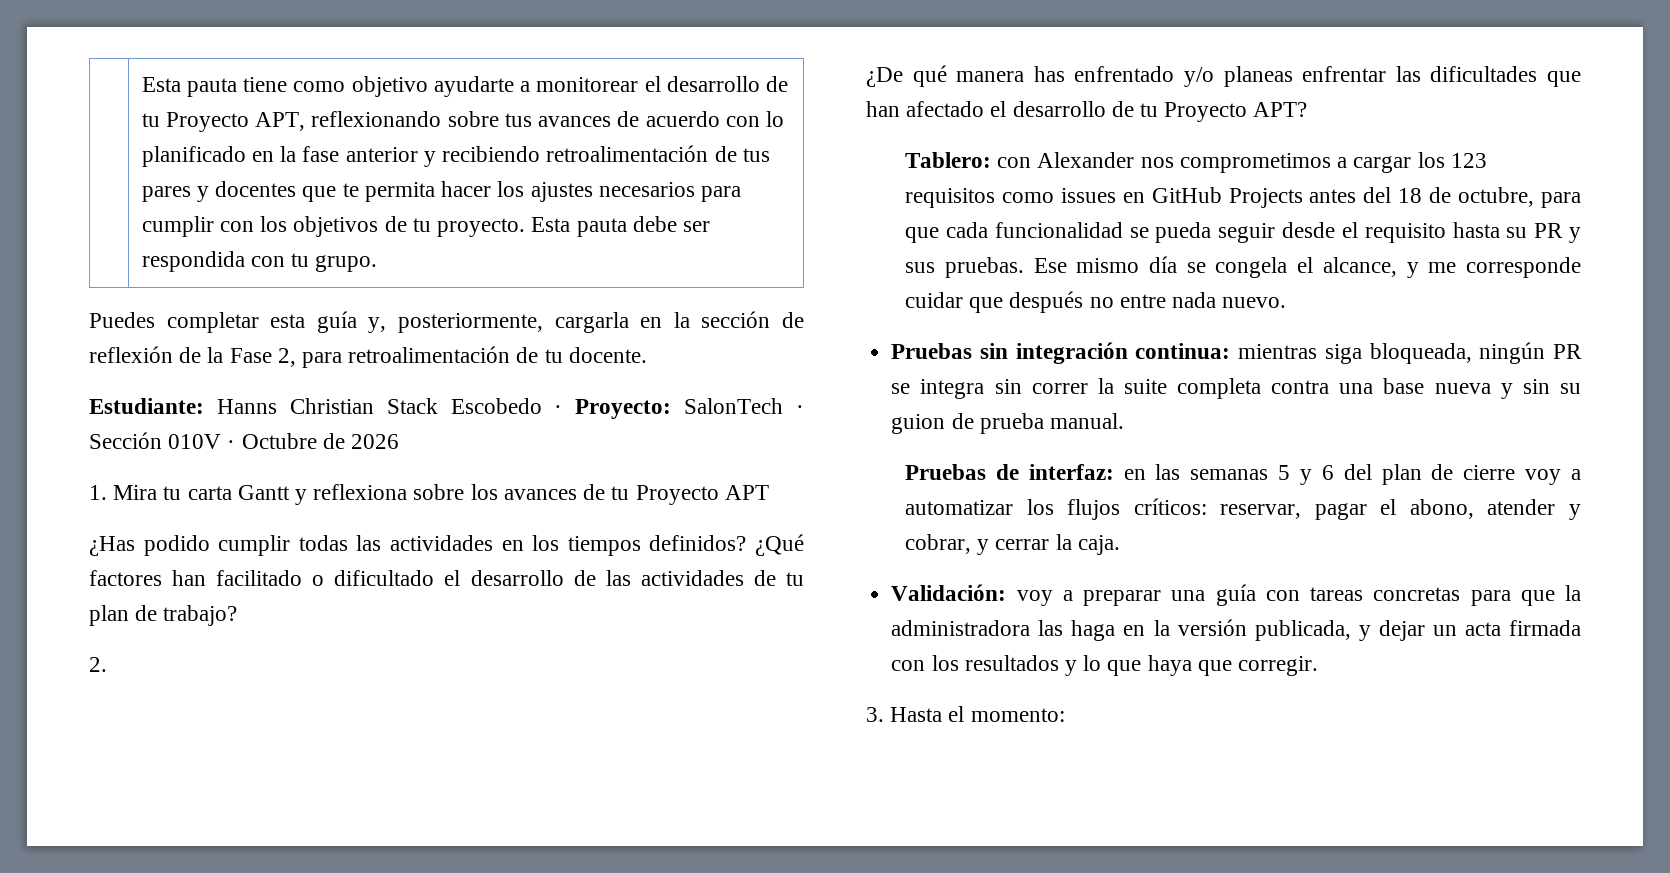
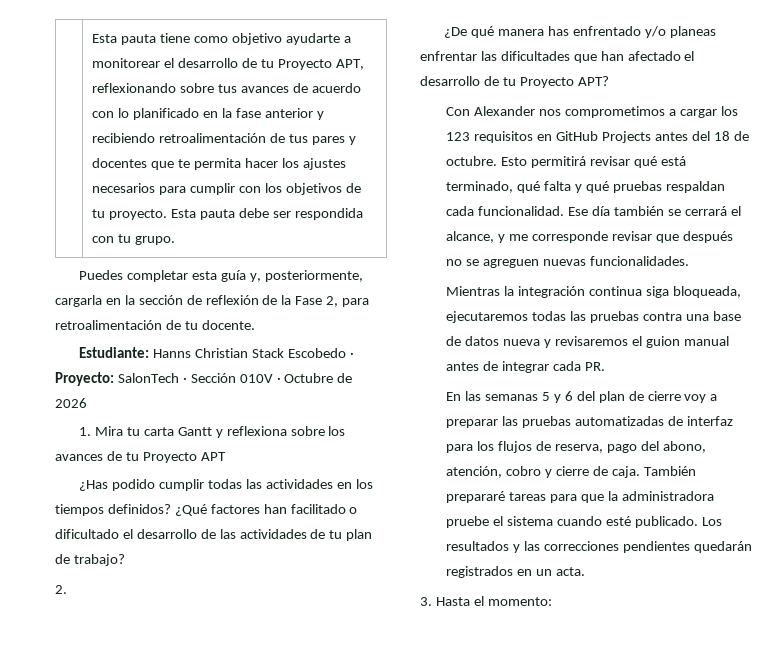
[905,152,1032,168] Tablero: con -> [446,107,471,116] Con
[1001,188,1116,203] como issues -> (534, 137) none
[1458,187,1581,208] [905,222,1581,243] [905,256,1288,278] octubre, para que cada funcionalidad se pueda seguir desde el requisito hasta su PR y sus pruebas. Ese mismo día se congela -> [446,156,686,168] [446,181,725,193] [446,206,727,216] octubre. Esto permitirá revisar qué está terminado, qué falta y qué pruebas respaldan cada funcionalidad. Ese día también se cerrará
[905,292,964,308] cuidar -> [611,231,652,241] revisar
[1119,292,1287,308] [891,342,1582,364] [891,378,1582,399] [891,413,1124,434] [905,464,1146,480] entre nada nuevo. // Pruebas sin integración continua: mientras siga bloqueada, ningún PR se integra sin correr la suite completa contra una base nueva y sin su guion de prueba manual. // Pruebas de interfaz: en -> [466,256,689,268] [446,286,741,298] [446,311,741,323] [446,336,729,348] [446,361,605,373] [446,392,462,401] se agreguen nuevas funcionalidades. // Mientras la integración continua siga bloqueada, ejecutaremos todas las pruebas contra una base de datos nueva y revisaremos el guion manual antes de integrar cada PR. // En
[905,498,1581,520] [905,534,1120,555] [891,584,1581,606] [891,619,1581,641] [891,655,1318,676] automatizar los flujos críticos: reservar, pagar el abono, atender y cobrar, y cerrar la caja. // Validación: voy a preparar una guía con tareas concretas para que la administradora las haga en la versión publicada, y dejar un acta firmada con los resultados y lo que haya que corregir. -> [446,416,733,428] [446,441,706,453] [446,466,696,478] [446,491,714,503] [446,516,722,528] [446,541,752,553] [446,566,586,578] preparar las pruebas automatizadas de interfaz para los flujos de reserva, pago del abono, atención, cobro y cierre de caja. También prepararé tareas para que la administradora pruebe el sistema cuando esté publicado. Los resultados y las correcciones pendientes quedarán registrados en un acta.

